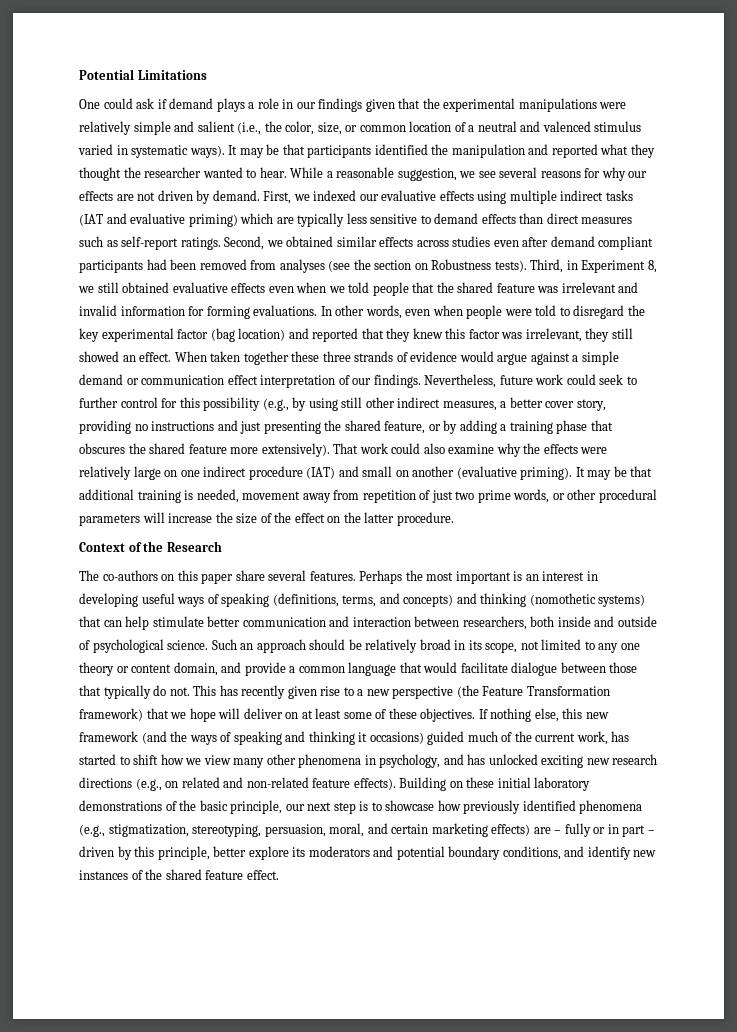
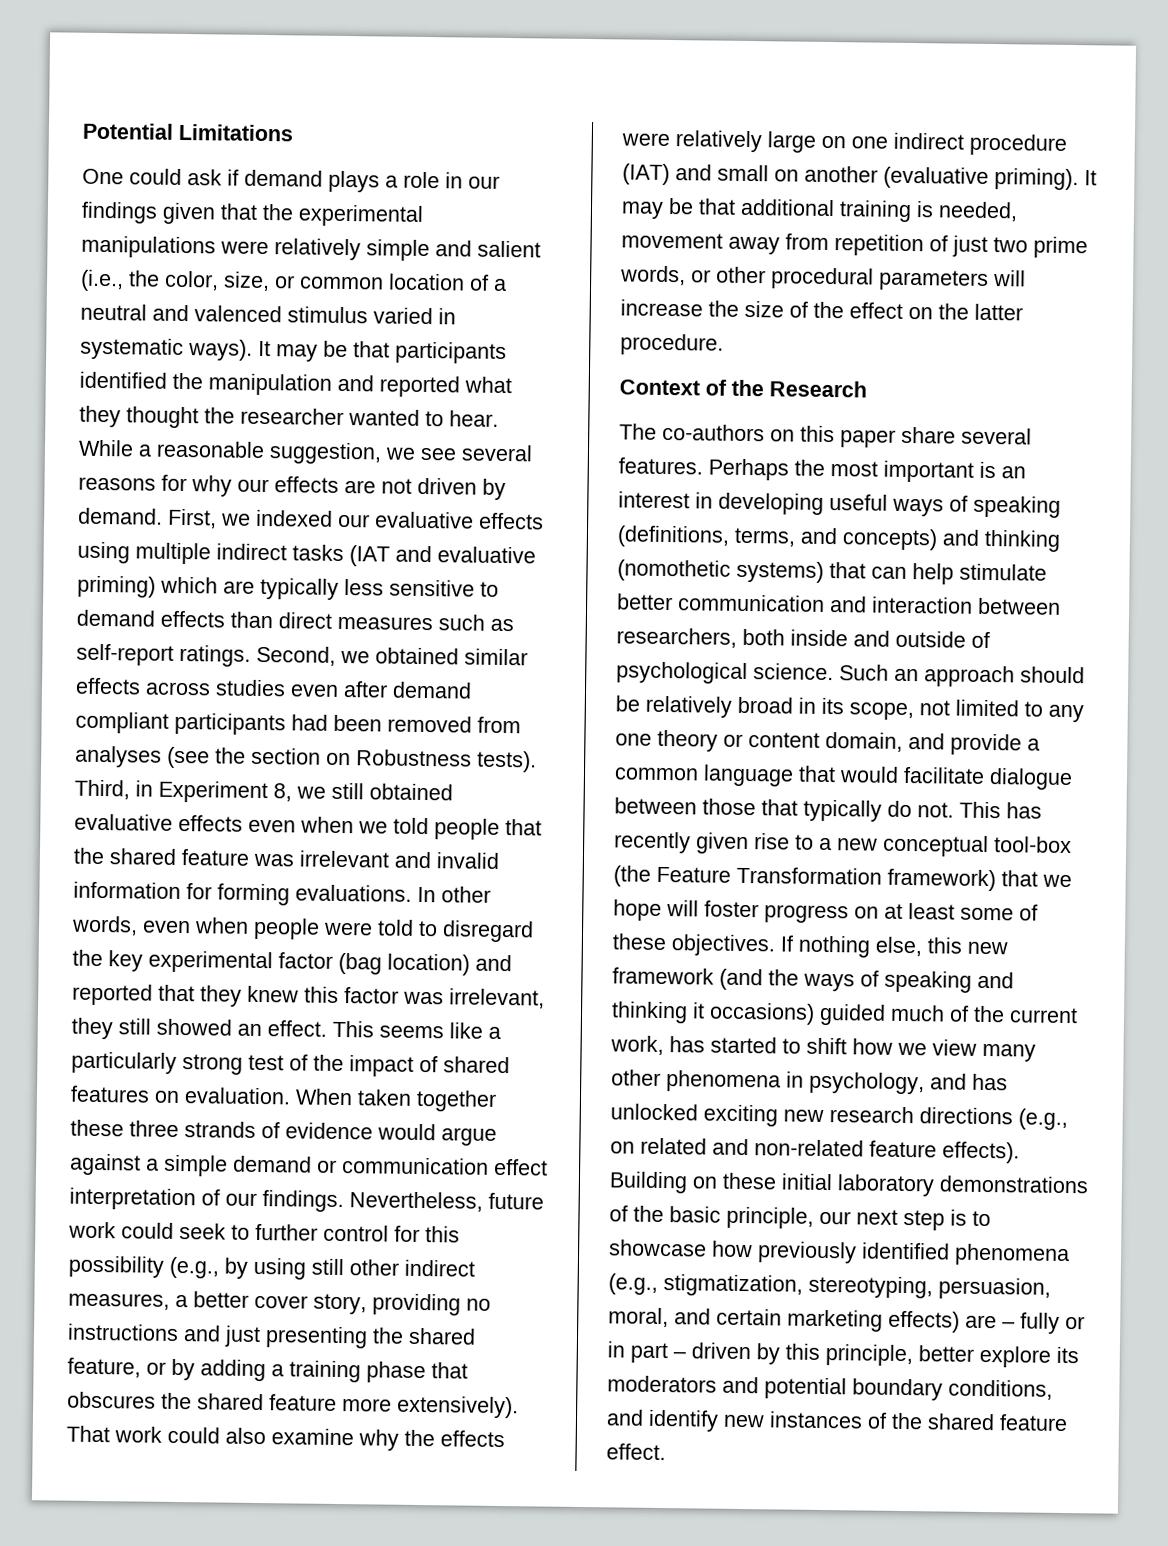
(172, 357) none -> [332,1020,501,1039] [71,1051,510,1077] [70,1085,291,1105] This seems like a particularly strong test of the impact of shared features on evaluation.
[392,686,454,699] perspective -> [882,834,1072,858] conceptual tool-box
[243,708,283,719] deliver -> [704,900,849,924] foster progress

